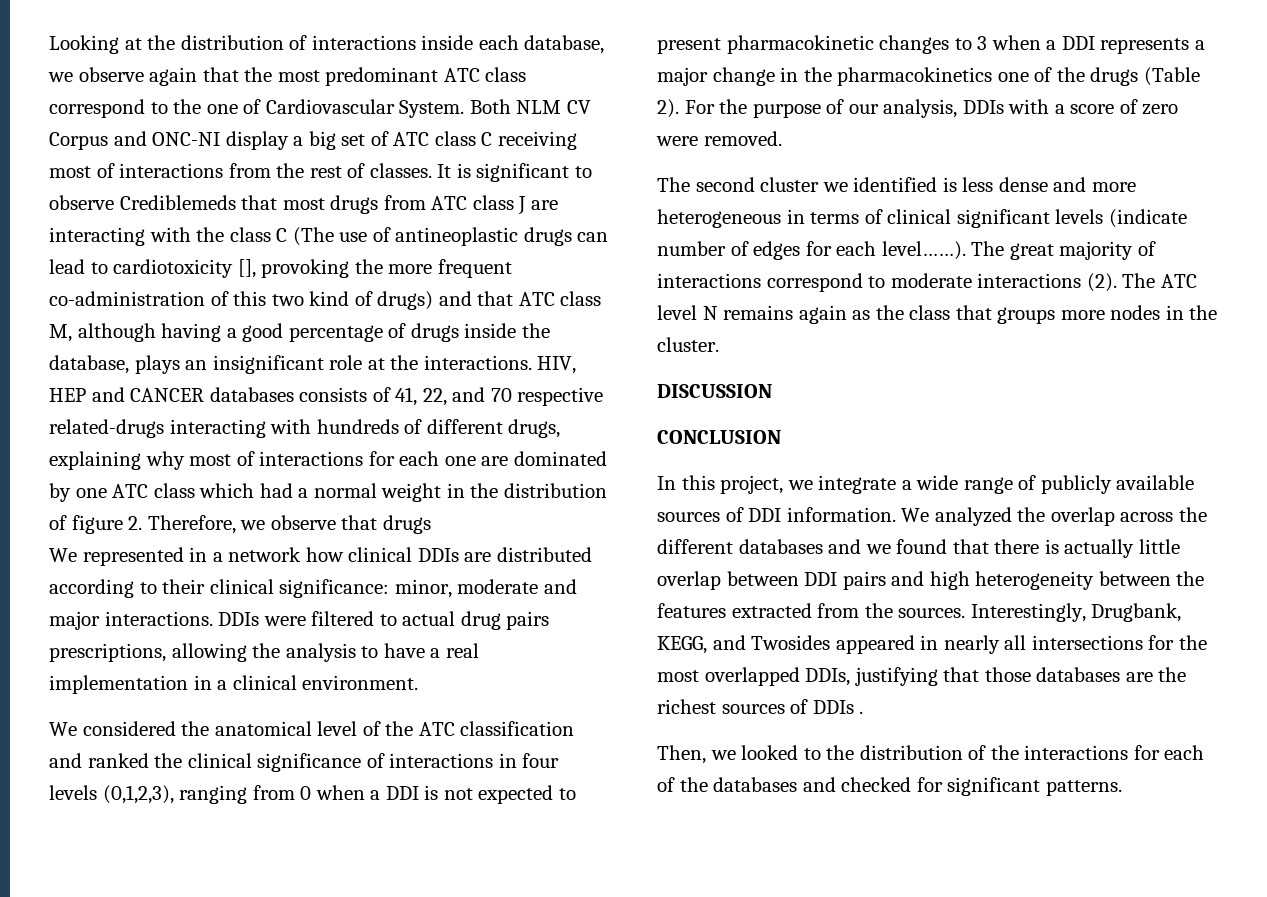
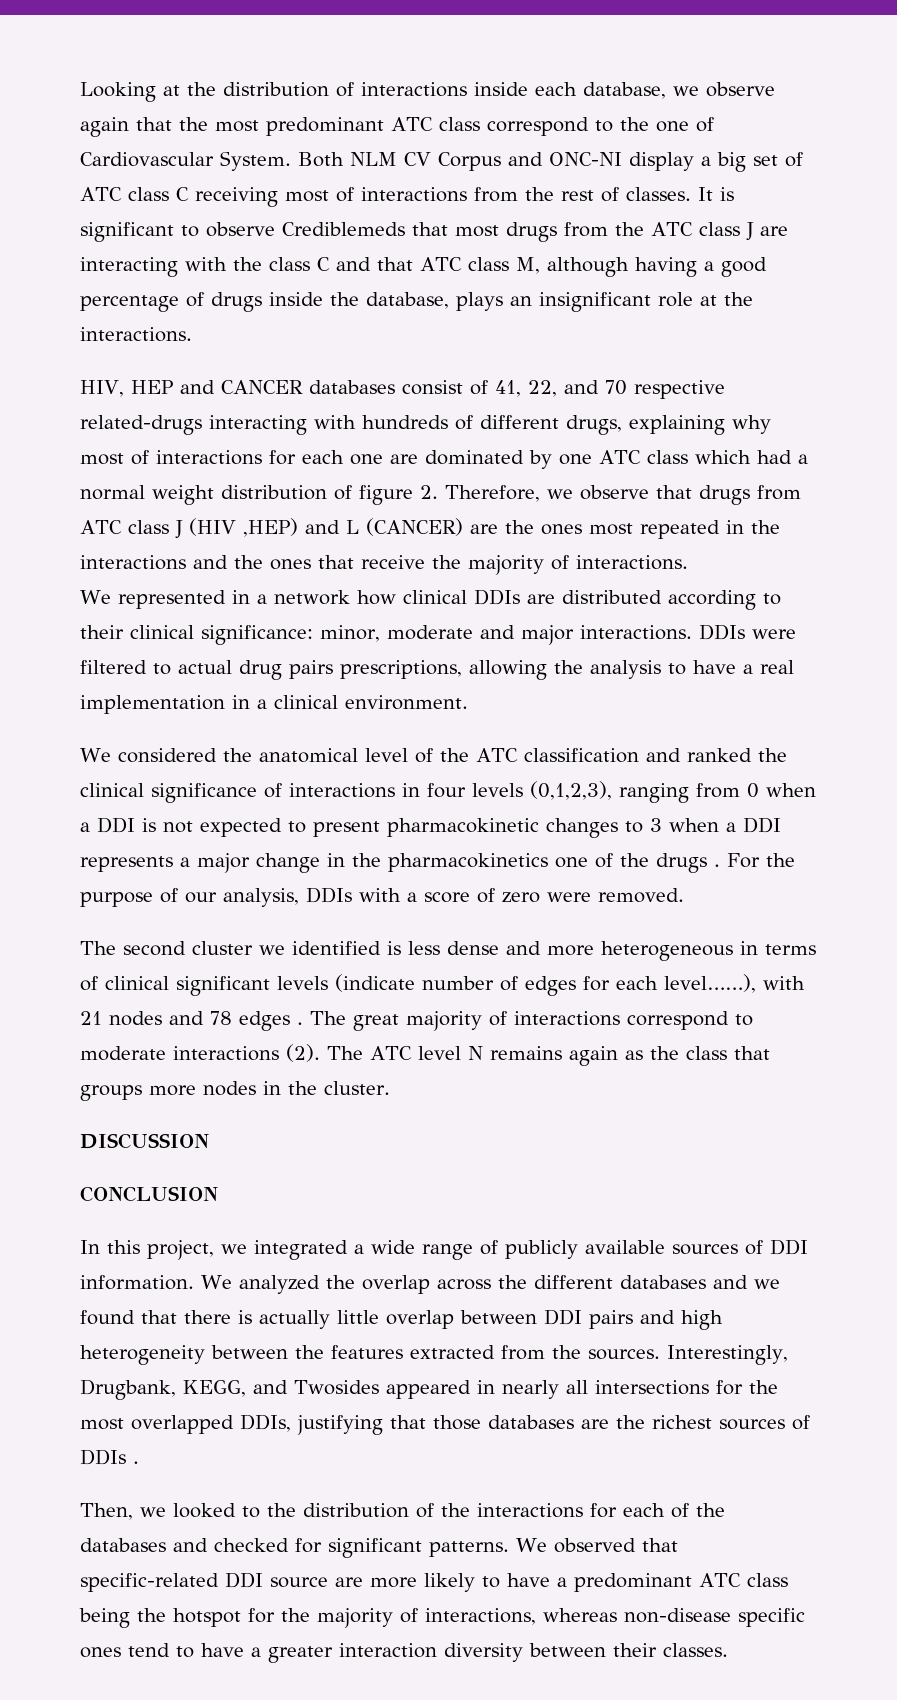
(426, 202) none -> [615,222,644,236] the
[292,227,609,246] [49,259,512,278] [49,291,434,310] (The use of antineoplastic drugs can lead to cardiotoxicity [], provoking the more frequent co-administration of this two kind of drugs) -> (330, 264) none
(532, 362) none -> (192, 334) //
[299,387,368,402] consists -> [401,380,463,395] consist
[446,483,499,498] in the -> (214, 495) none
(431, 524) none -> [757,485,801,500] [80,518,780,539] [80,555,688,575] from ATC class J (HIV ,HEP) and L (CANCER) are the ones most repeated in the interactions and the ones that receive the majority of interactions.
[1143,67,1200,86] [657,99,679,118] (Table 2). -> [714,864,720,867] .
[881,241,966,260] level……). -> [664,974,805,993] [80,1011,303,1031] level……), with 21 nodes and 78 edges .
[818,475,897,494] integrate -> [254,1240,348,1260] integrated
(1122, 788) none -> [516,1538,678,1553] [80,1572,788,1592] [79,1608,805,1628] [80,1643,728,1663] We observed that specific-related DDI source are more likely to have a predominant ATC class being the hotspot for the majority of interactions, whereas non-disease specific ones tend to have a greater interaction diversity between their classes.

